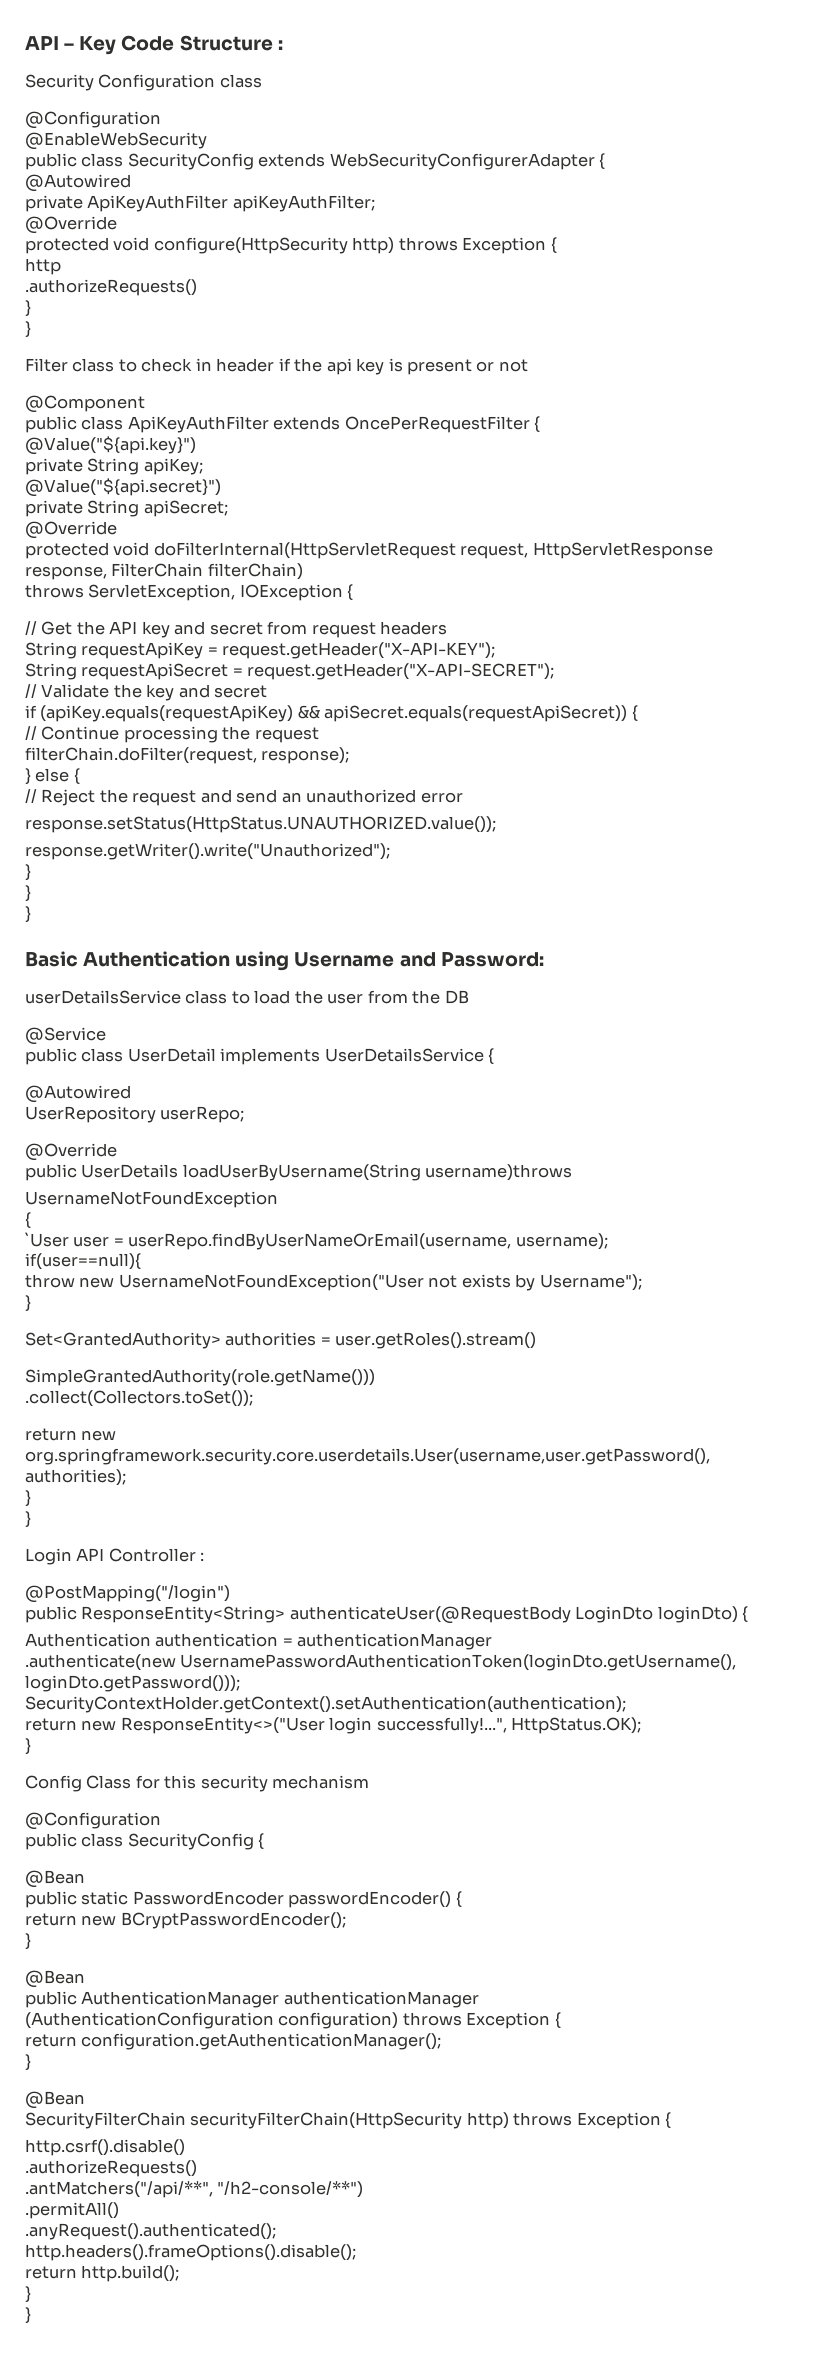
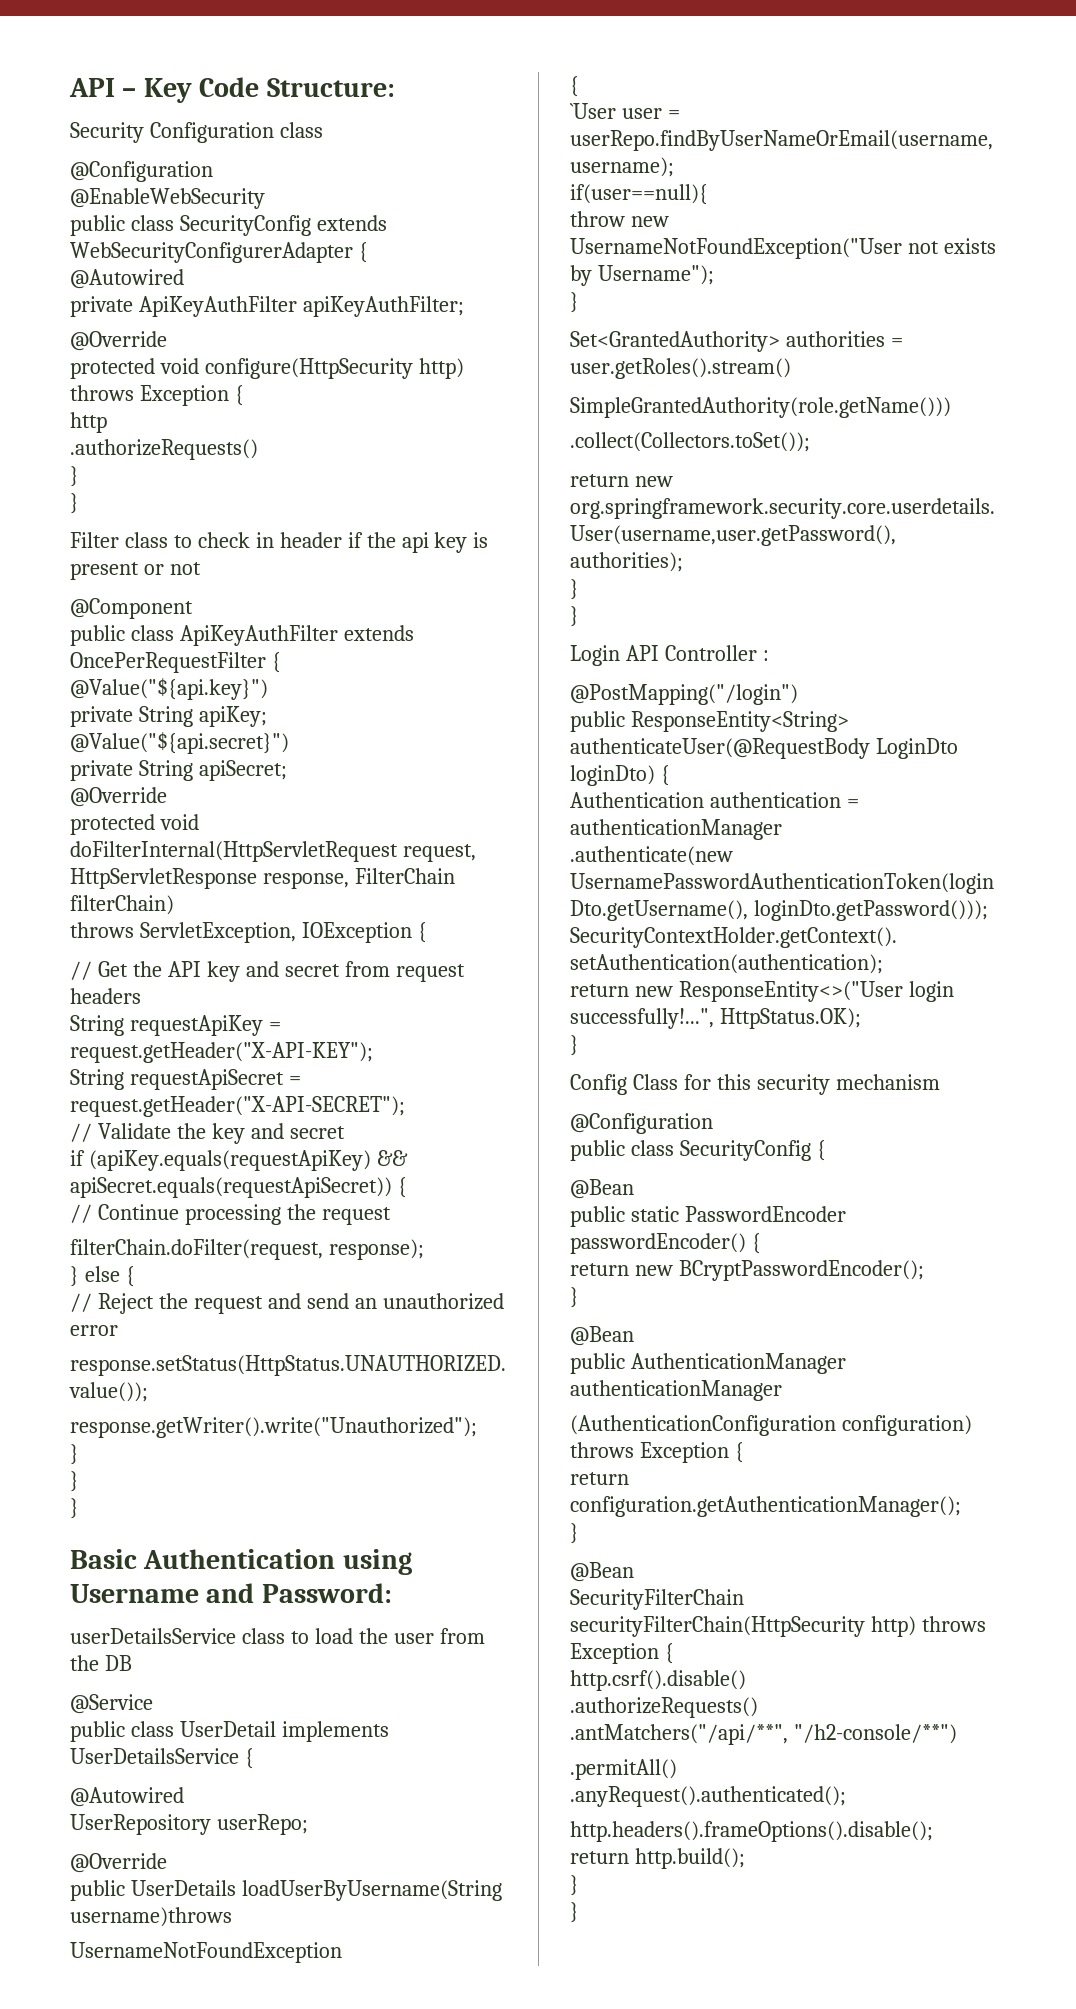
[179,35,283,51] Structure : -> [266,78,395,97] Structure:

